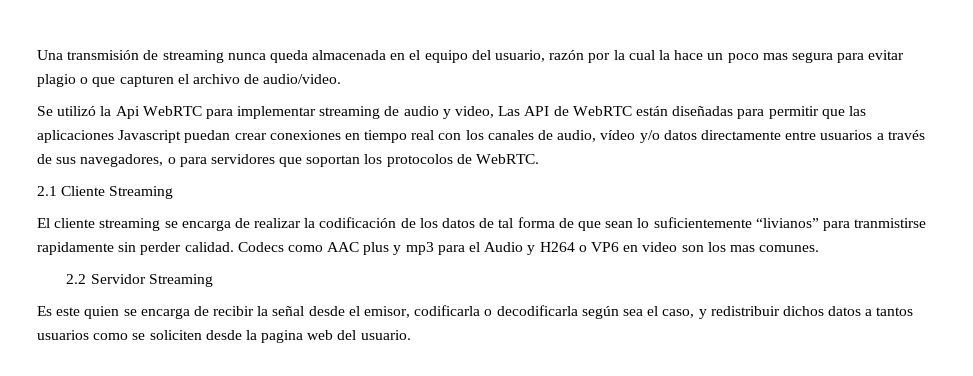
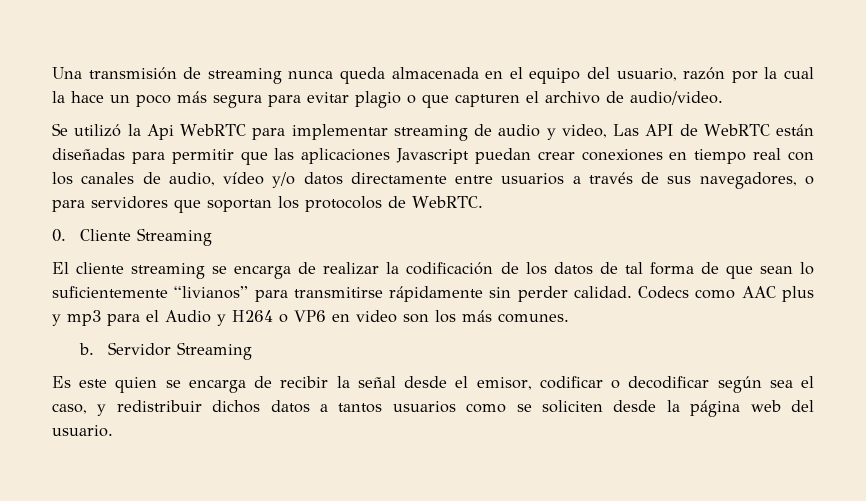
[762,53,788,60] mas -> [177,91,207,103] más
[37,186,57,196] 2.1 -> [52,229,66,242] 0.
[854,218,927,228] [37,242,114,255] tranmistirse rapidamente -> [293,286,484,302] transmitirse rápidamente
[729,245,755,252] mas -> [462,310,492,322] más
[66,274,87,284] 2.2 -> [78,343,94,355] b.
[414,305,578,316] codificarla o decodificarla -> [539,376,710,389] codificar o decodificar
[261,330,304,343] pagina -> [690,400,741,417] página

